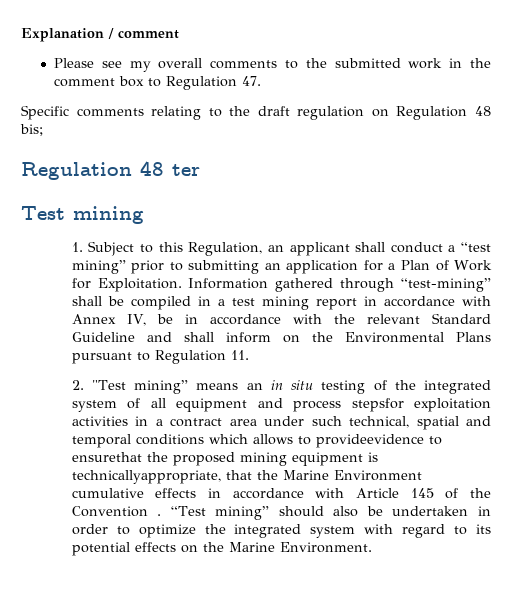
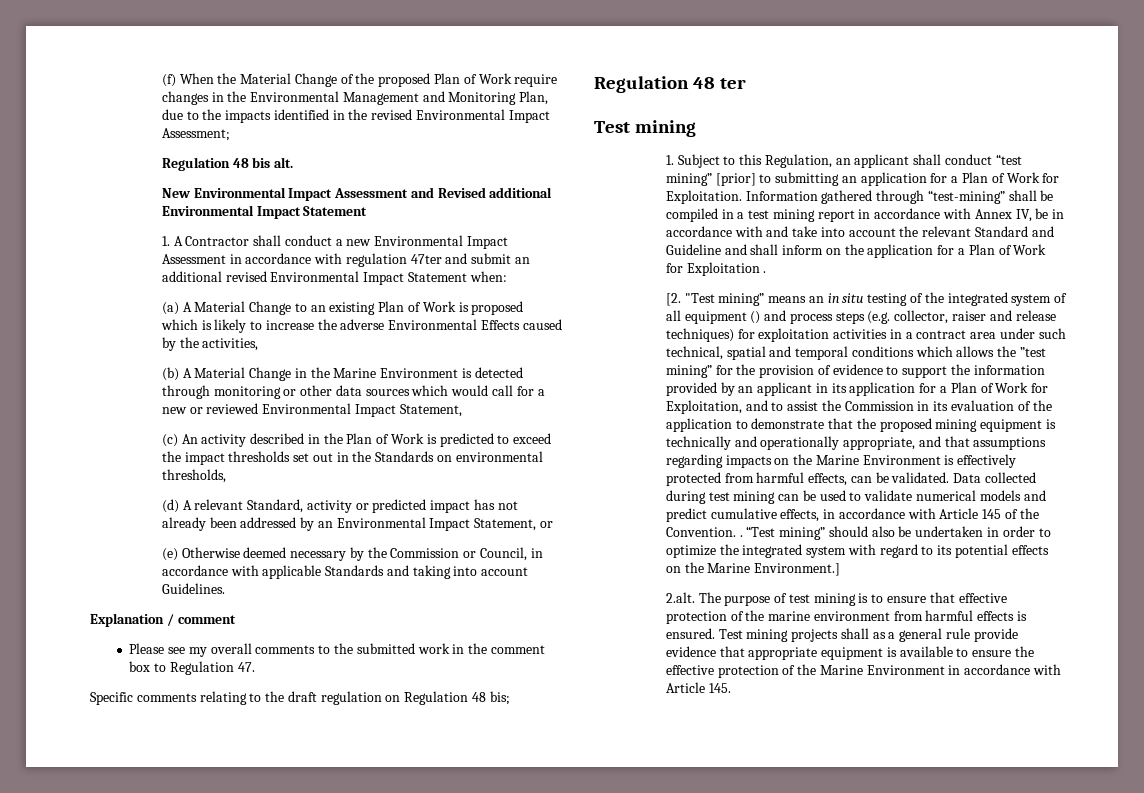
(21, 35) none -> [161,73,558,87] [161,91,549,105] [161,109,550,123] [161,128,230,141] [161,157,294,171] [161,187,553,201] [161,205,368,219] [161,235,508,249] [161,253,530,267] [161,271,507,285] [161,301,524,315] [160,319,562,333] [161,337,259,351] [161,367,523,381] [161,385,545,399] [161,403,462,417] [161,433,552,447] [161,451,543,465] [161,469,226,483] [161,499,518,513] [161,517,553,531] [161,547,543,561] [161,565,529,579] [161,583,225,594] (f) When the Material Change of the proposed Plan of Work require changes in the Environmental Management and Monitoring Plan, due to the impacts identified in the revised Environmental Impact Assessment; // Regulation 48 bis alt. // New Environmental Impact Assessment and Revised additional Environmental Impact Statement // 1. A Contractor shall conduct a new Environmental Impact Assessment in accordance with regulation 47ter and submit an additional revised Environmental Impact Statement when: // (a) A Material Change to an existing Plan of Work is proposed which is likely to increase the adverse Environmental Effects caused by the activities, // (b) A Material Change in the Marine Environment is detected through monitoring or other data sources which would call for a new or reviewed Environmental Impact Statement, // (c) An activity described in the Plan of Work is predicted to exceed the impact thresholds set out in the Standards on environmental thresholds, // (d) A relevant Standard, activity or predicted impact has not already been addressed by an Environmental Impact Statement, or // (e) Otherwise deemed necessary by the Commission or Council, in accordance with applicable Standards and taking into account Guidelines. //
[448,242,491,252] [71,260,165,274] a “test mining” prior -> [995,154,1022,165] [665,173,756,186] “test mining” [prior]
(322, 319) none -> [766,226,896,237] and take into account
(492, 318) none -> [1031,226,1054,237] and
[344,332,491,343] [71,350,249,364] [71,380,84,390] Environmental Plans pursuant to Regulation 11. // 2. -> [867,244,1047,258] [665,262,767,276] [665,293,681,306] application for a Plan of Work for Exploitation . // [2.
(248, 405) none -> [750,311,761,324] ()
[351,398,404,412] stepsfor -> [835,310,1056,324] [665,328,755,342] steps (e.g. collector, raiser and release techniques) for
[297,434,442,448] [71,452,142,462] to provideevidence to ensurethat -> [997,346,1046,357] [665,364,1045,378] [665,382,1049,396] [665,400,1052,414] [665,418,854,432] the ”test mining” for the provision of evidence to support the information provided by an applicant in its application for a Plan of Work for Exploitation, and to assist the Commission in its evaluation of the application to demonstrate that
[71,470,422,484] [71,488,197,498] technicallyappropriate, that the Marine Environment cumulative effects -> [665,436,1047,450] [665,454,1017,468] [665,472,1036,486] [665,490,1046,504] [665,508,820,522] technically and operationally appropriate, and that assumptions regarding impacts on the Marine Environment is effectively protected from harmful effects, can be validated. Data collected during test mining can be used to validate numerical models and predict cumulative effects,
[71,506,148,517] Convention -> [665,527,736,537] Convention.
[279,542,372,553] Environment. -> [754,563,841,576] [665,592,1007,606] [665,610,1027,624] [665,628,1018,642] [665,646,1034,660] [665,664,1061,678] [665,682,731,693] Environment.] // 2.alt. The purpose of test mining is to ensure that effective protection of the marine environment from harmful effects is ensured. Test mining projects shall as a general rule provide evidence that appropriate equipment is available to ensure the effective protection of the Marine Environment in accordance with Article 145.

